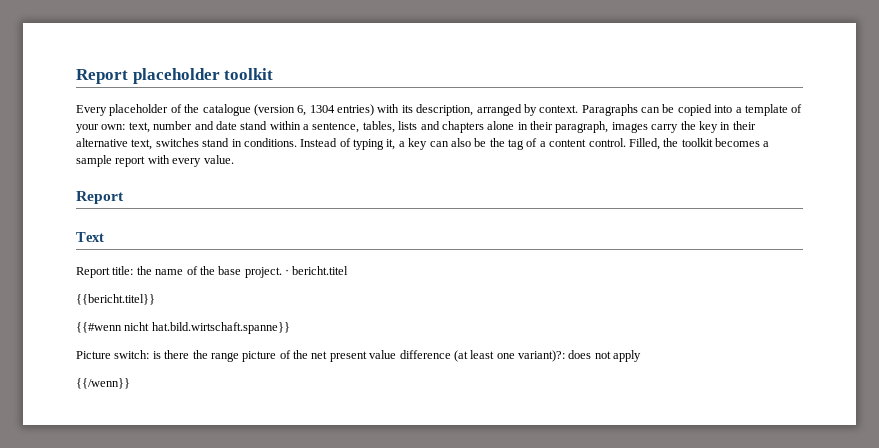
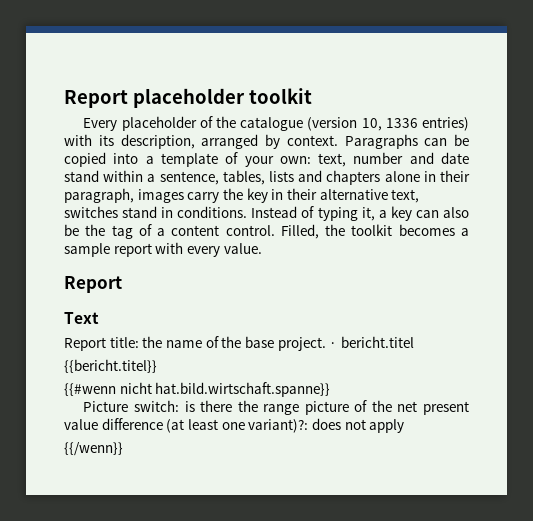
[297,105,335,116] 6, 1304 -> [361,118,418,131] 10, 1336

